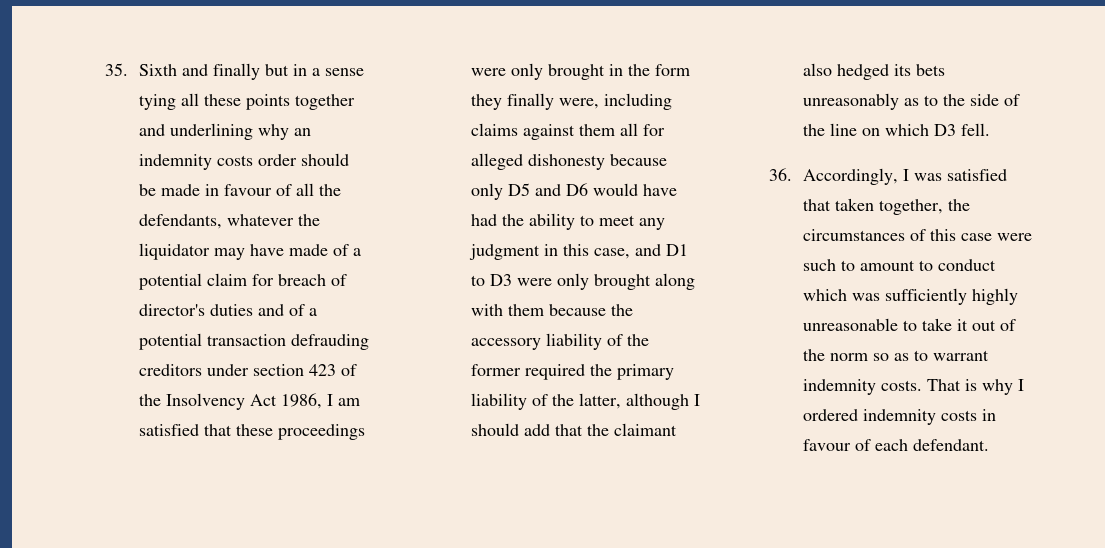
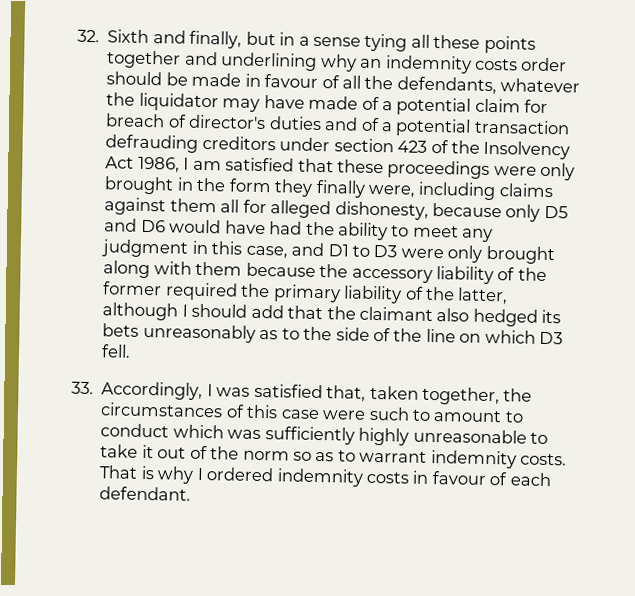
[104,63,128,76] 35. -> [77,29,101,43] 32.
[212,63,260,80] finally -> [189,30,243,49] finally,
[527,154,605,170] dishonesty -> [334,201,429,220] dishonesty,
[768,168,792,181] 36. -> [71,381,95,395] 33.
[802,199,831,211] that -> [326,385,367,402] that,

